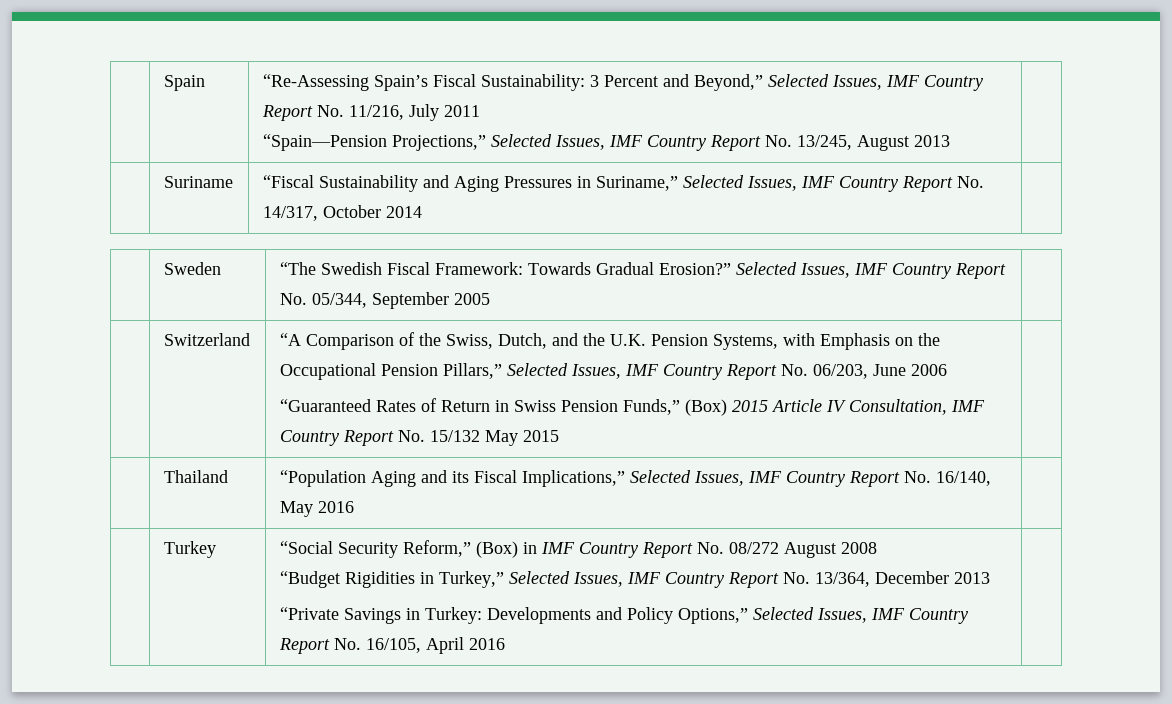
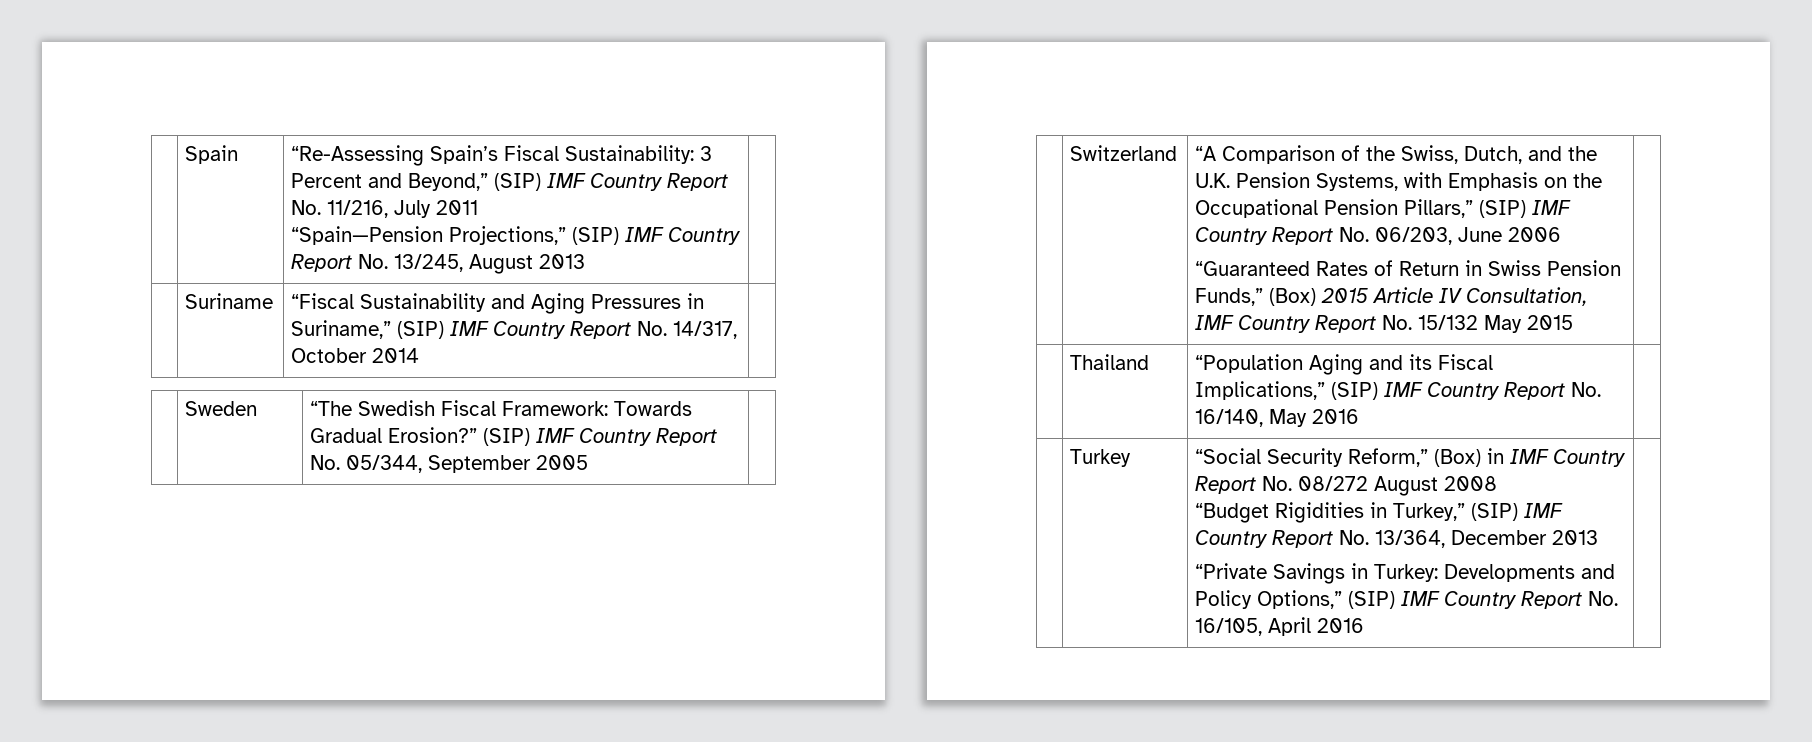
[767,74,882,90] Selected Issues, -> [494,173,542,191] (SIP)
[490,134,605,150] Selected Issues, -> [572,227,620,245] (SIP)
[682,175,797,191] Selected Issues, -> [397,321,445,339] (SIP)
[735,262,850,278] Selected Issues, -> [483,428,531,446] (SIP)
[506,363,621,379] Selected Issues, -> [1479,200,1527,218] (SIP)
[629,470,744,486] Selected Issues, -> [1331,382,1379,400] (SIP)
[508,571,623,587] Selected Issues, -> [1471,503,1519,521] (SIP)
[752,607,867,623] Selected Issues, -> [1348,591,1396,609] (SIP)

